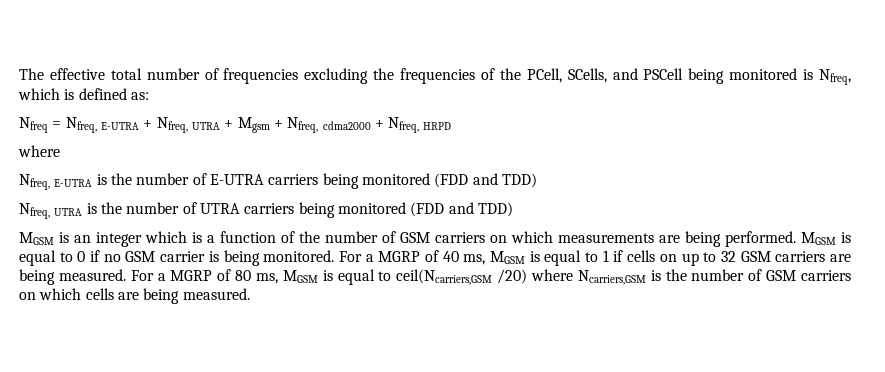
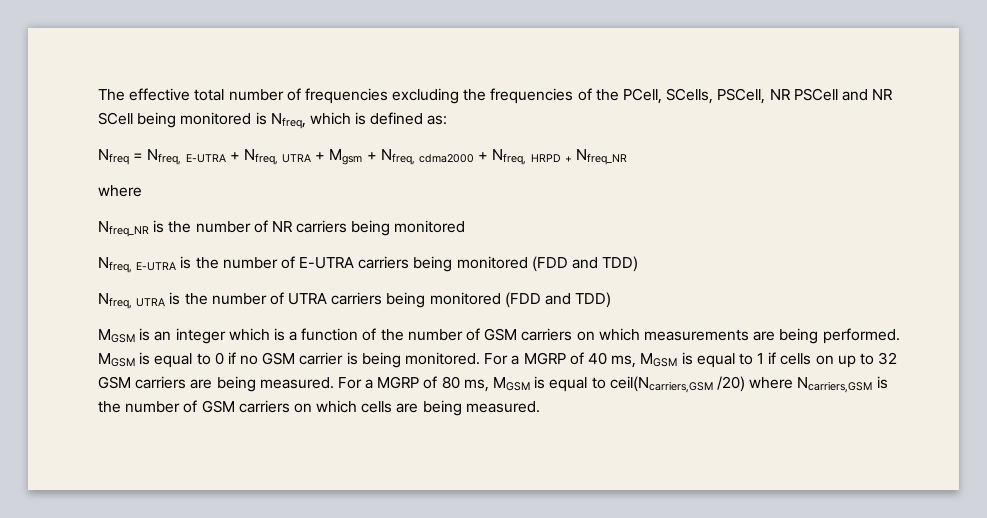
[612,68,684,80] and PSCell -> [717,88,894,104] [98,112,133,125] PSCell, NR PSCell and NR SCell
[18,145,60,157] // where -> [564,149,627,165] [98,185,142,197] [98,220,466,237] + Nfreq_NR // where // Nfreq_NR is the number of NR carriers being monitored

